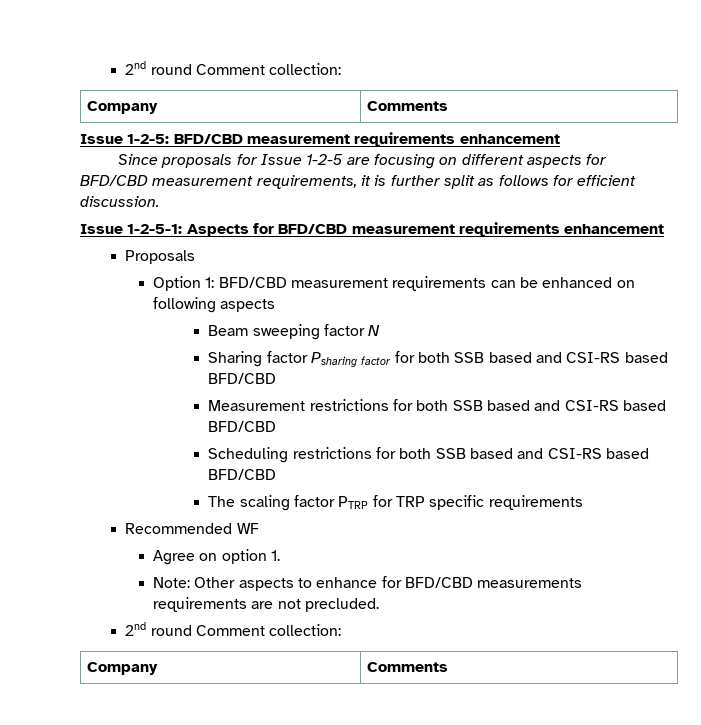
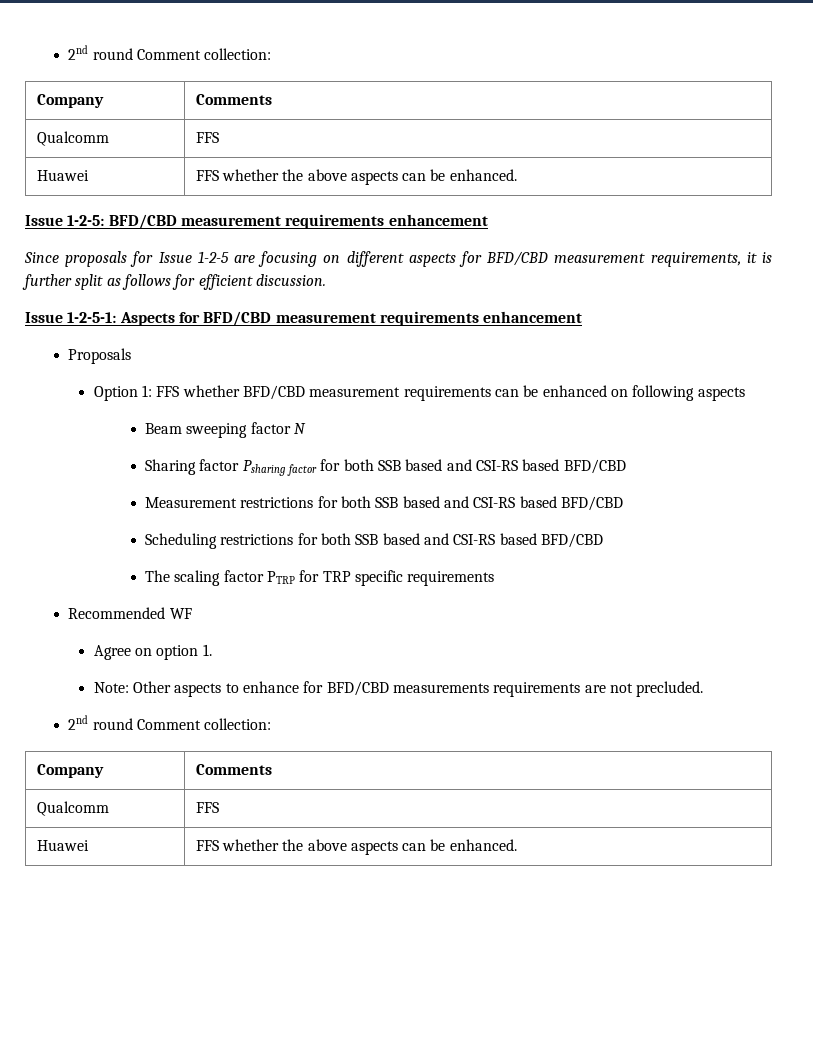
[125,61,342,75] [86,101,158,114] [366,101,448,111] 2nd round Comment collection: // Company | Comments -> [68,45,272,60] [36,94,104,108] [195,94,272,105] [36,131,109,146] [195,132,219,143] [36,170,89,181] [195,169,517,185] 2nd round Comment collection: // Company | Comments // Qualcomm | FFS // Huawei | FFS whether the above aspects can be enhanced.
(215, 282) none -> [156,385,240,397] FFS whether
(448, 667) none -> [36,801,109,816] [195,802,219,813] [36,840,89,851] [195,839,517,855] // Qualcomm | FFS // Huawei | FFS whether the above aspects can be enhanced.

